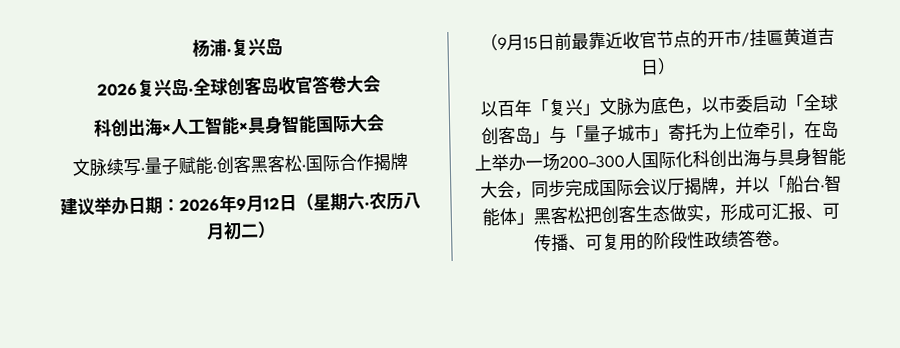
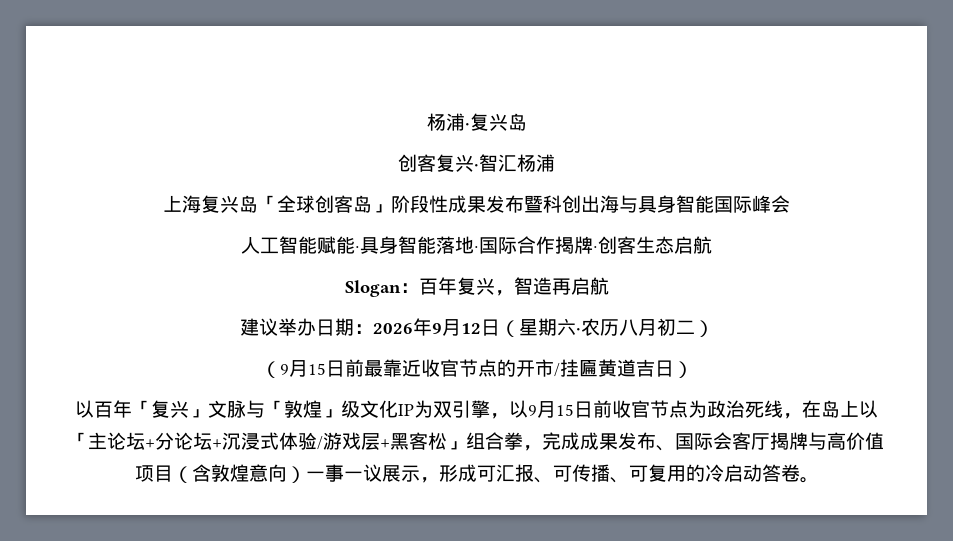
[96,75,381,97] [93,115,249,137] 2026复兴岛·全球创客岛收官答卷大会 // 科创出海×人工智能× -> [398,154,555,172] [163,195,638,213] 创客复兴·智汇杨浦 // 上海复兴岛「全球创客岛」阶段性成果发布暨科创出海与
[349,114,385,132] [71,152,408,177] 大会 // 文脉续写·量子赋能·创客黑客松·国际合作揭牌 -> [752,195,790,213] [241,236,712,254] [344,277,609,297] 峰会 // 人工智能赋能·具身智能落地·国际合作揭牌·创客生态启航 // Slogan：百年复兴，智造再启航
[632,93,838,115] [480,120,839,146] [473,147,846,172] [479,174,842,199] [481,204,704,227] 为底色，以市委启动「全球创客岛」与「量子城市」寄托为上位牵引，在岛上举办一场200–300人国际化科创出海与具身智能大会，同步完成国际会议厅揭牌，并以「船台·智能体」黑客松把创客生态做实 -> [246,400,878,419] [69,432,884,451] [134,464,420,483] 与「敦煌」级文化IP为双引擎，以9月15日前收官节点为政治死线，在岛上以「主论坛+分论坛+沉浸式体验/游戏层+黑客松」组合拳，完成成果发布、国际会客厅揭牌与高价值项目（含敦煌意向）一事一议展示
[652,230,739,250] 阶段性政绩 -> [704,464,762,482] 冷启动

